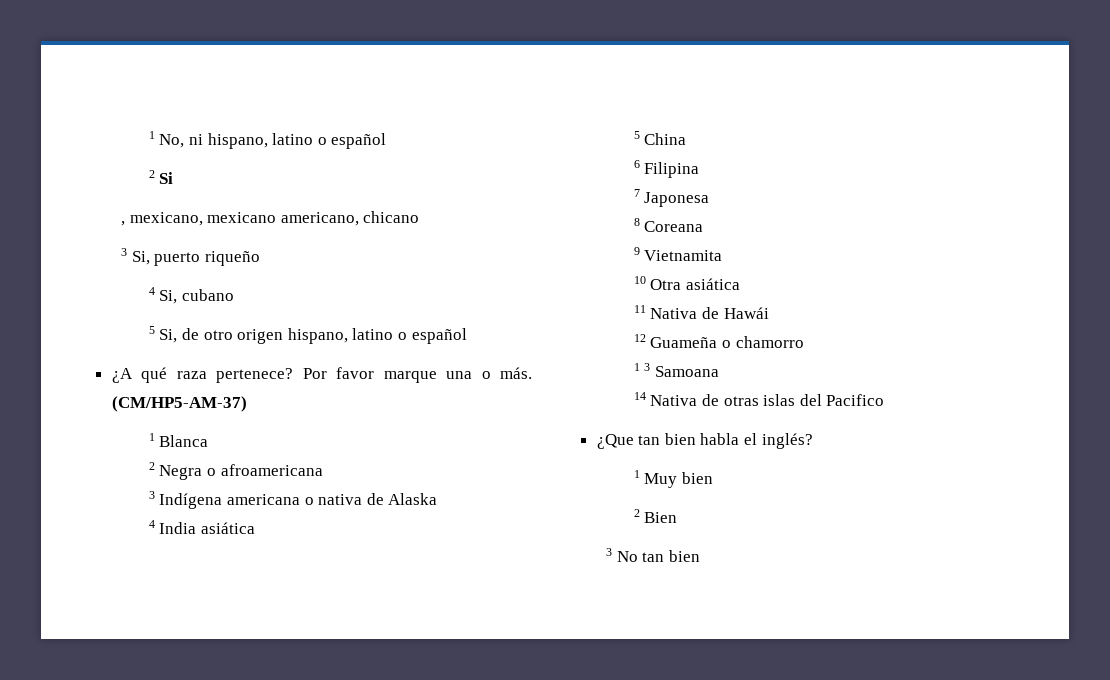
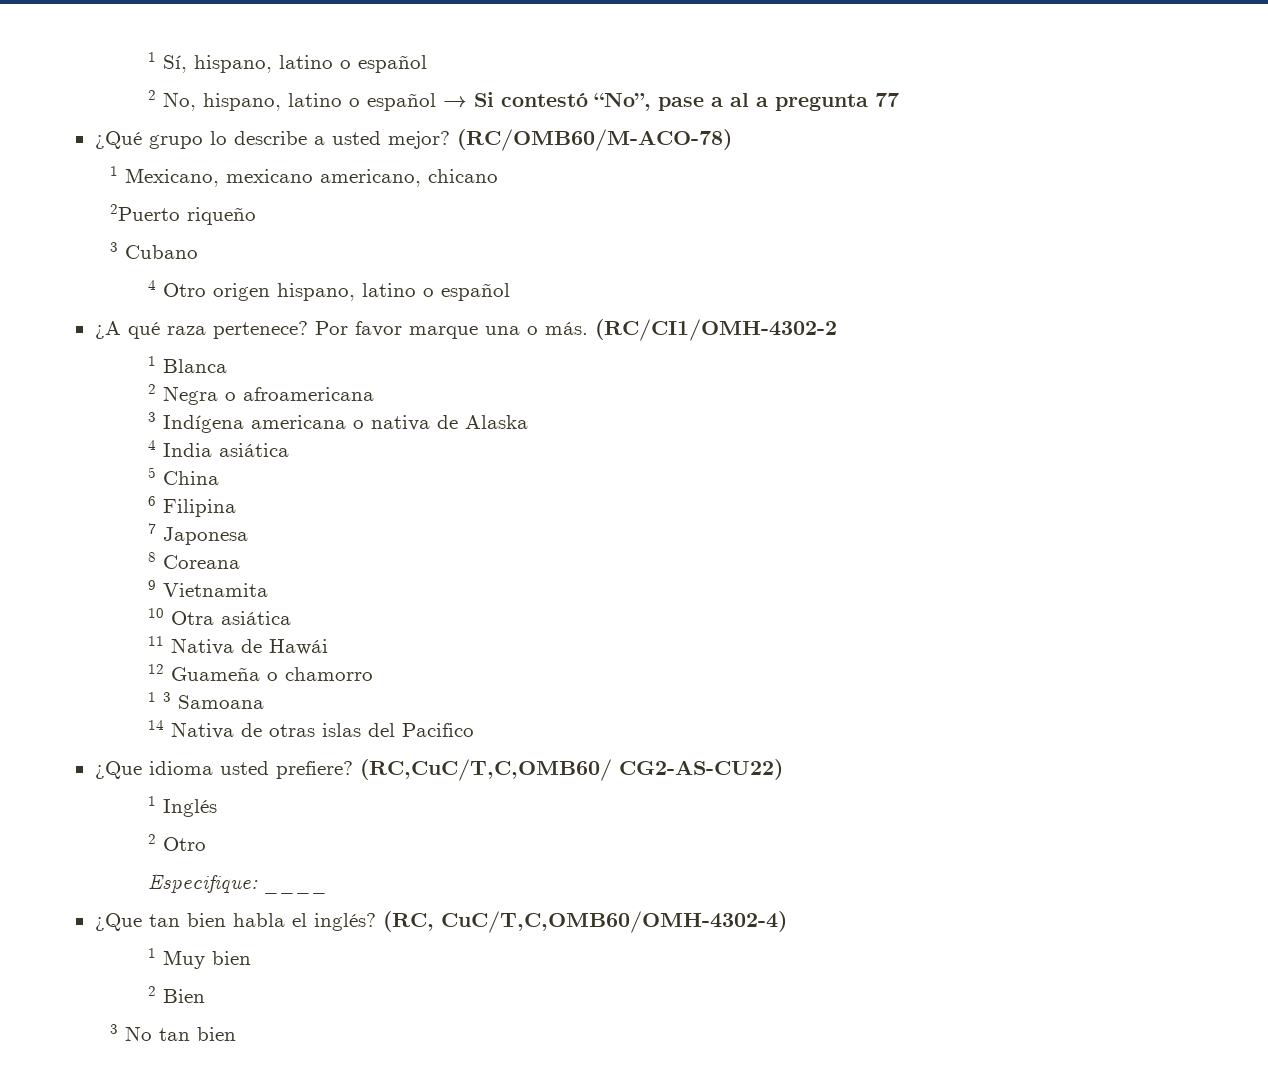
[148,131,203,148] 1 No, ni -> [147,52,187,73] 1 Sí,
[159,172,174,184] [120,212,203,226] Si // , mexicano, -> [162,92,899,111] [94,129,732,151] [109,166,219,187] No, hispano, latino o español → Si contestó “No”, pase a al a pregunta 77 // ¿Qué grupo lo describe a usted mejor? (RC/OMB60/M-ACO-78) // 1 Mexicano,
[120,248,201,266] 3 Si, puerto -> [109,204,180,221] 2Puerto
[148,287,234,304] [148,326,233,343] // 4 Si, cubano // 5 Si, de otro -> [109,242,198,259] [147,280,206,297] // 3 Cubano // 4 Otro
[111,396,247,412] (CM/HP5-AM-37) -> [594,319,837,341] (RC/CI1/OMH-4302-2
(885, 400) none -> [94,759,783,781] [147,796,217,817] [147,834,206,851] [147,873,328,894] // ¿Que idioma usted prefiere? (RC,CuC/T,C,OMB60/ CG2-AS-CU22) // 1 Inglés // 2 Otro // Especifique: ____
(813, 441) none -> [382,911,787,933] (RC, CuC/T,C,OMB60/OMH-4302-4)

